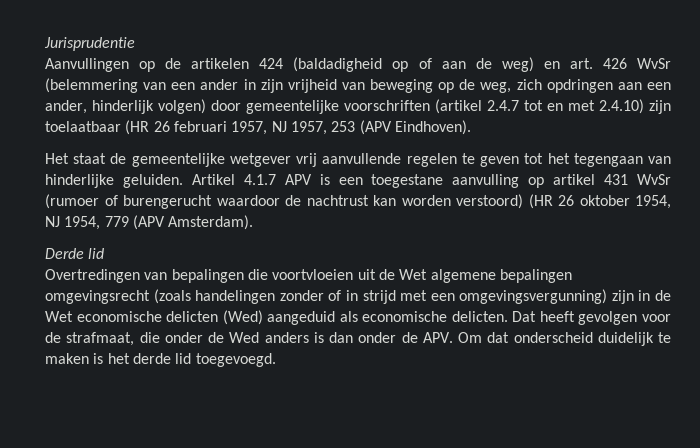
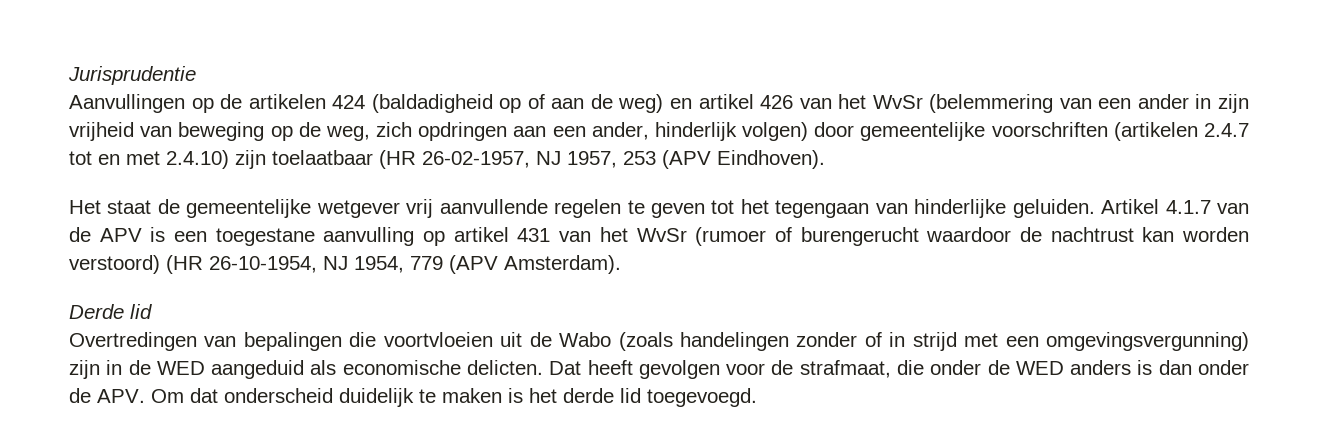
[569,58,627,69] art. 426 -> [698,94,867,109] artikel 426 van het
[435,99,482,114] (artikel -> [1113,122,1198,141] (artikelen
[153,121,268,135] 26 februari 1957, -> [422,151,530,168] 26-02-1957,
(276, 179) none -> [1216,203,1249,214] [69,227,91,242] van de
(629, 179) none -> [559,227,628,242] van het
[558,195,671,209] 26 oktober 1954, -> [209,256,317,273] 26-10-1954,
[399,269,572,283] [45,290,150,304] Wet algemene bepalingen omgevingsrecht -> [559,332,612,347] Wabo
[45,310,263,325] Wet economische delicten (Wed) -> [156,361,205,375] WED
[229,332,260,343] Wed -> [1015,361,1064,375] WED

